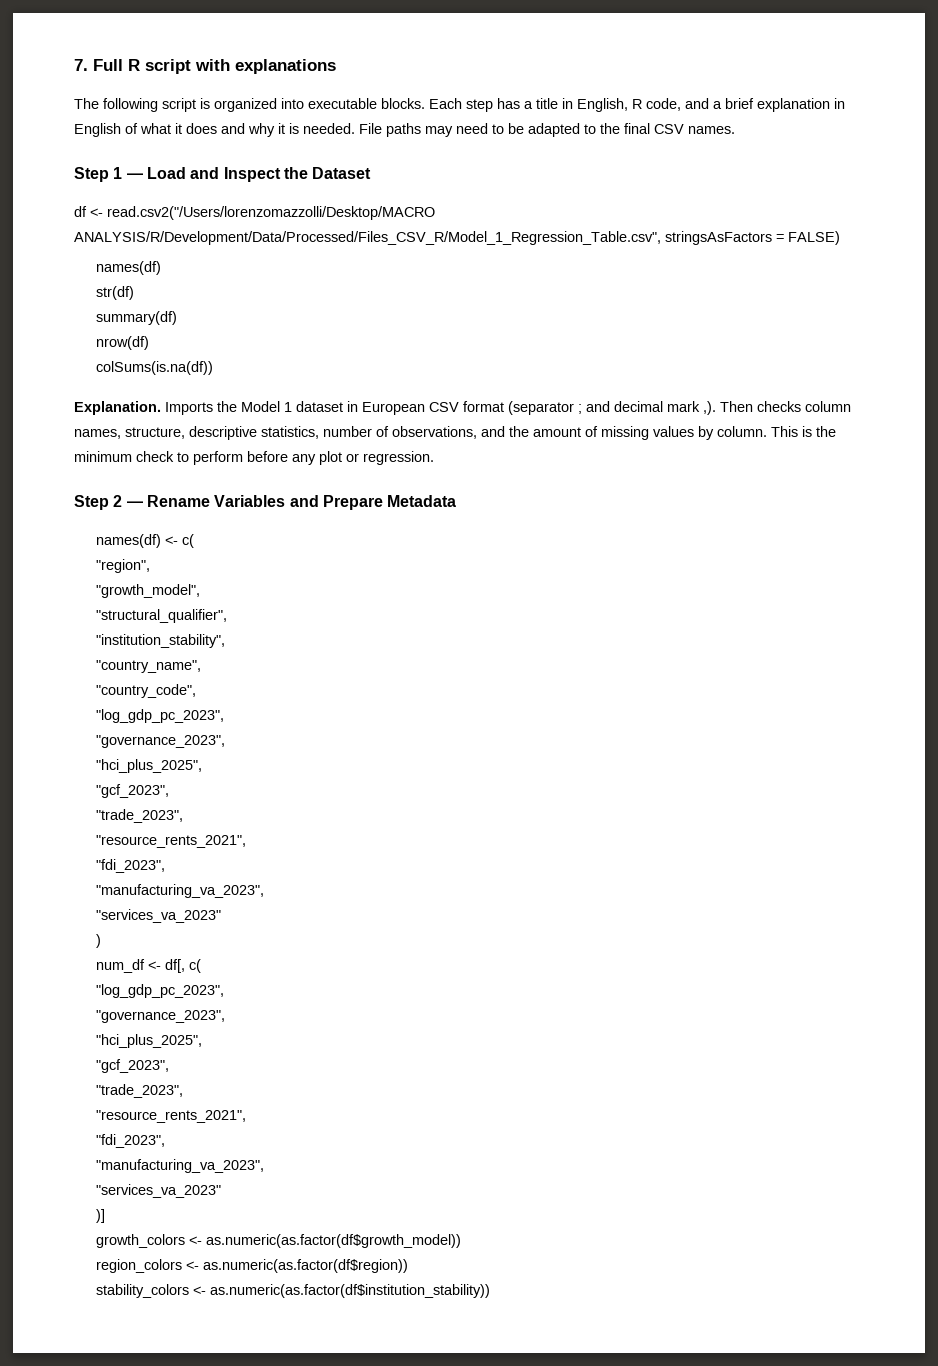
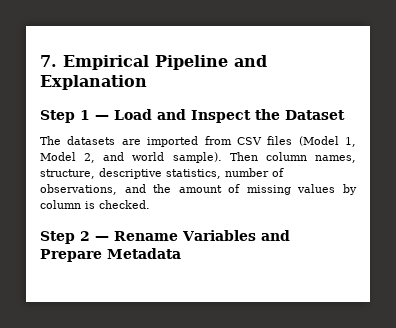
[93,59,336,74] [74,98,845,112] [74,123,735,137] Full R script with explanations // The following script is organized into executable blocks. Each step has a title in English, R code, and a brief explanation in English of what it does and why it is needed. File paths may need to be adapted to the final CSV names. -> [63,55,267,70] [40,75,147,90] Empirical Pipeline and Explanation
[74,206,435,220] [74,231,840,245] [96,261,162,275] [96,286,135,300] [96,311,178,325] [96,336,150,350] [96,361,214,375] [74,401,801,415] df <- read.csv2("/Users/lorenzomazzolli/Desktop/MACRO ANALYSIS/R/Development/Data/Processed/Files_CSV_R/Model_1_Regression_Table.csv", stringsAsFactors = FALSE) // names(df) // str(df) // summary(df) // nrow(df) // colSums(is.na(df)) // Explanation. Imports the Model 1 dataset in European CSV format (separator ; and decimal mark ,). Then checks -> [40,136,356,147] [40,152,258,163] The datasets are imported from CSV files (Model 1, Model 2, and world sample). Then
[717,426,836,437] [74,451,434,465] column. This is the minimum check to perform before any plot or regression. -> [40,200,150,209] column is checked.
[96,534,195,548] [96,559,151,573] [96,584,201,598] [96,609,228,623] [96,634,226,648] [96,660,202,673] [96,684,197,698] [96,709,225,723] [96,735,226,748] [96,759,203,773] [96,784,170,798] [96,809,184,823] [96,835,247,848] [96,859,166,873] [96,884,265,898] [96,909,222,923] [96,934,102,948] [96,959,202,973] [96,984,225,998] [96,1010,226,1023] [96,1034,203,1048] [96,1059,170,1073] [96,1084,184,1098] [96,1110,247,1123] [96,1134,166,1148] [96,1159,265,1173] [96,1184,222,1198] [96,1209,106,1223] [96,1234,462,1248] [96,1259,409,1273] [96,1284,491,1298] // names(df) <- c( // "region", // "growth_model", // "structural_qualifier", // "institution_stability", // "country_name", // "country_code", // "log_gdp_pc_2023", // "governance_2023", // "hci_plus_2025", // "gcf_2023", // "trade_2023", // "resource_rents_2021", // "fdi_2023", // "manufacturing_va_2023", // "services_va_2023" // ) // num_df <- df[, c( // "log_gdp_pc_2023", // "governance_2023", // "hci_plus_2025", // "gcf_2023", // "trade_2023", // "resource_rents_2021", // "fdi_2023", // "manufacturing_va_2023", // "services_va_2023" // )] // growth_colors <- as.numeric(as.factor(df$growth_model)) // region_colors <- as.numeric(as.factor(df$region)) // stability_colors <- as.numeric(as.factor(df$institution_stability)) -> (181, 253) none

